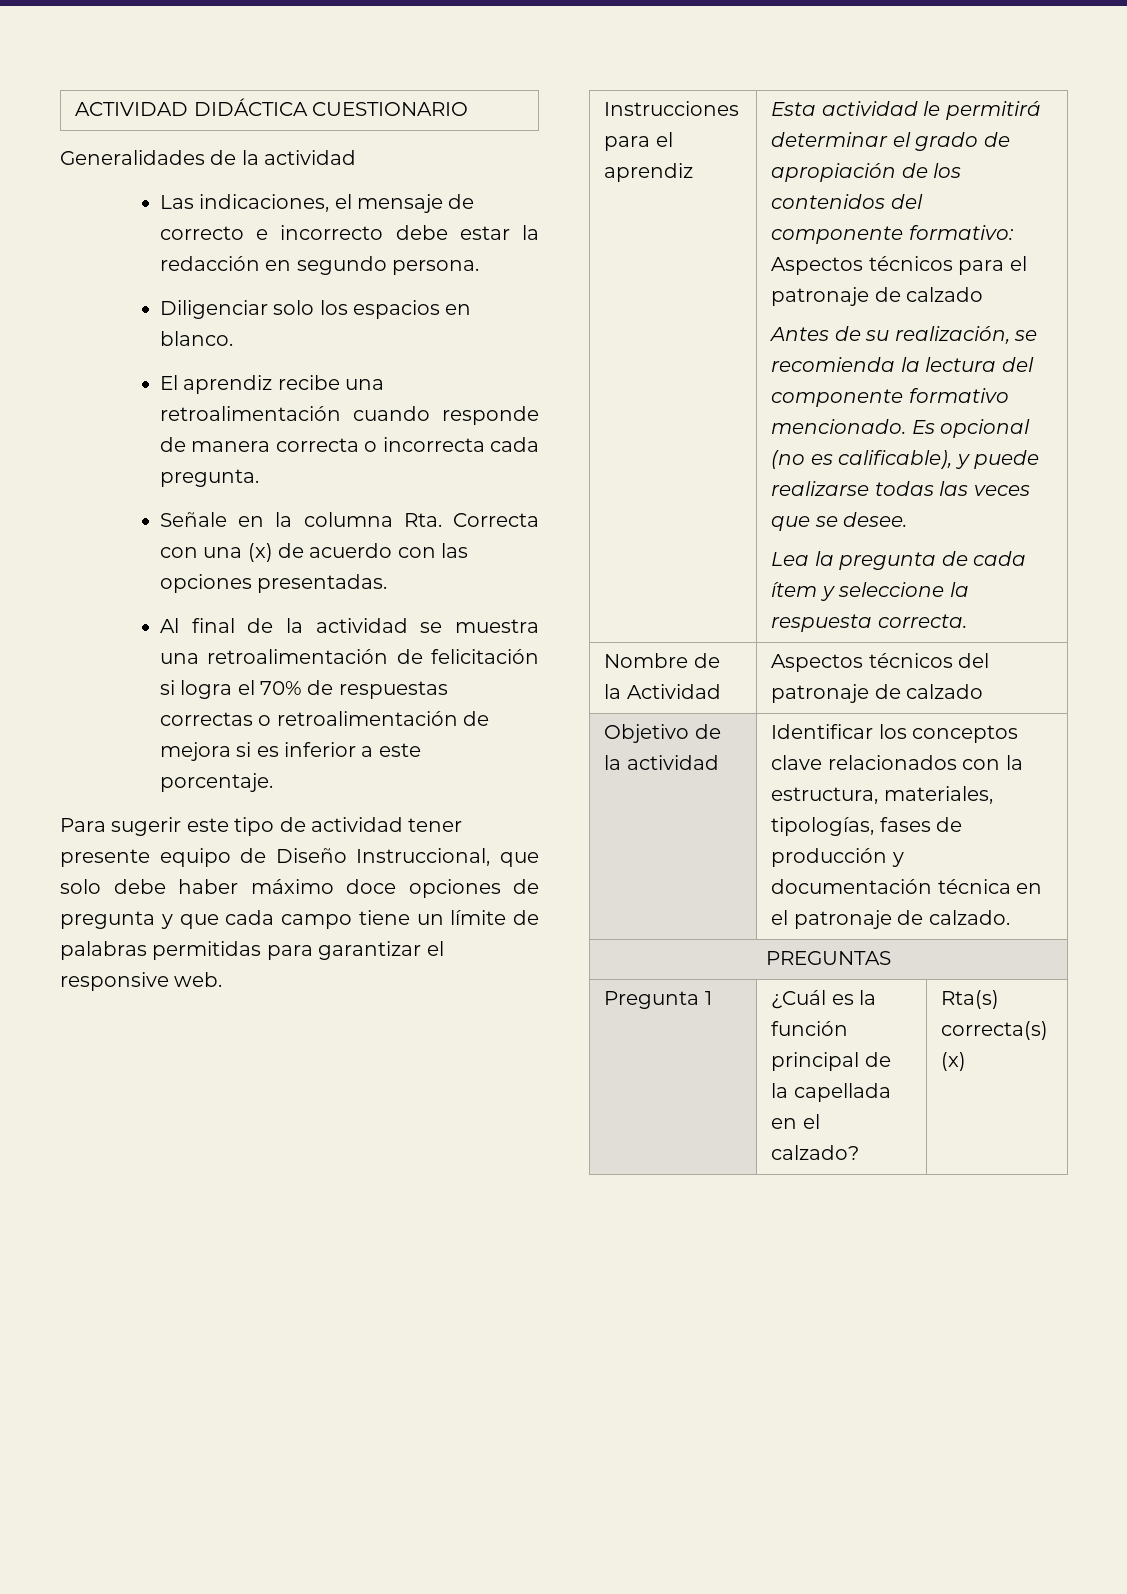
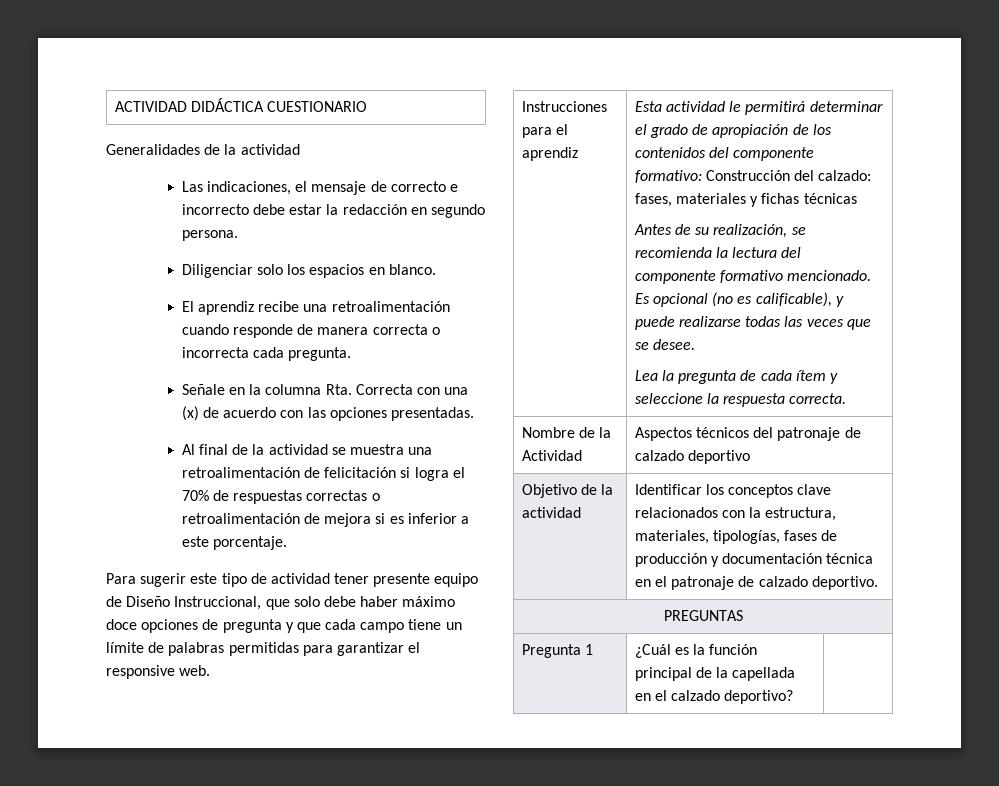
[771,256,1027,275] [771,287,984,306] Aspectos técnicos para el patronaje de calzado -> [706,170,872,181] [634,193,857,207] Construcción del calzado: fases, materiales y fichas técnicas
(984, 691) none -> [688,450,751,464] deportivo
[928,910,1010,925] calzado. -> [758,576,878,590] calzado deportivo.
[771,1145,860,1160] [941,990,1000,1009] [941,1021,1049,1040] [941,1052,967,1071] calzado? | Rta(s) correcta(s) (x) -> [671,690,794,704] calzado deportivo? |

